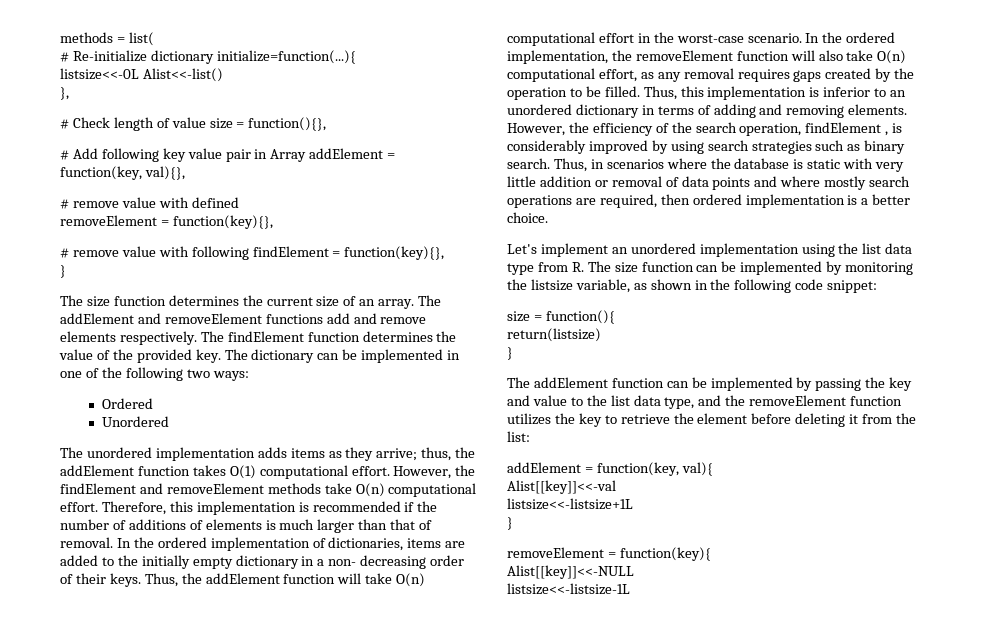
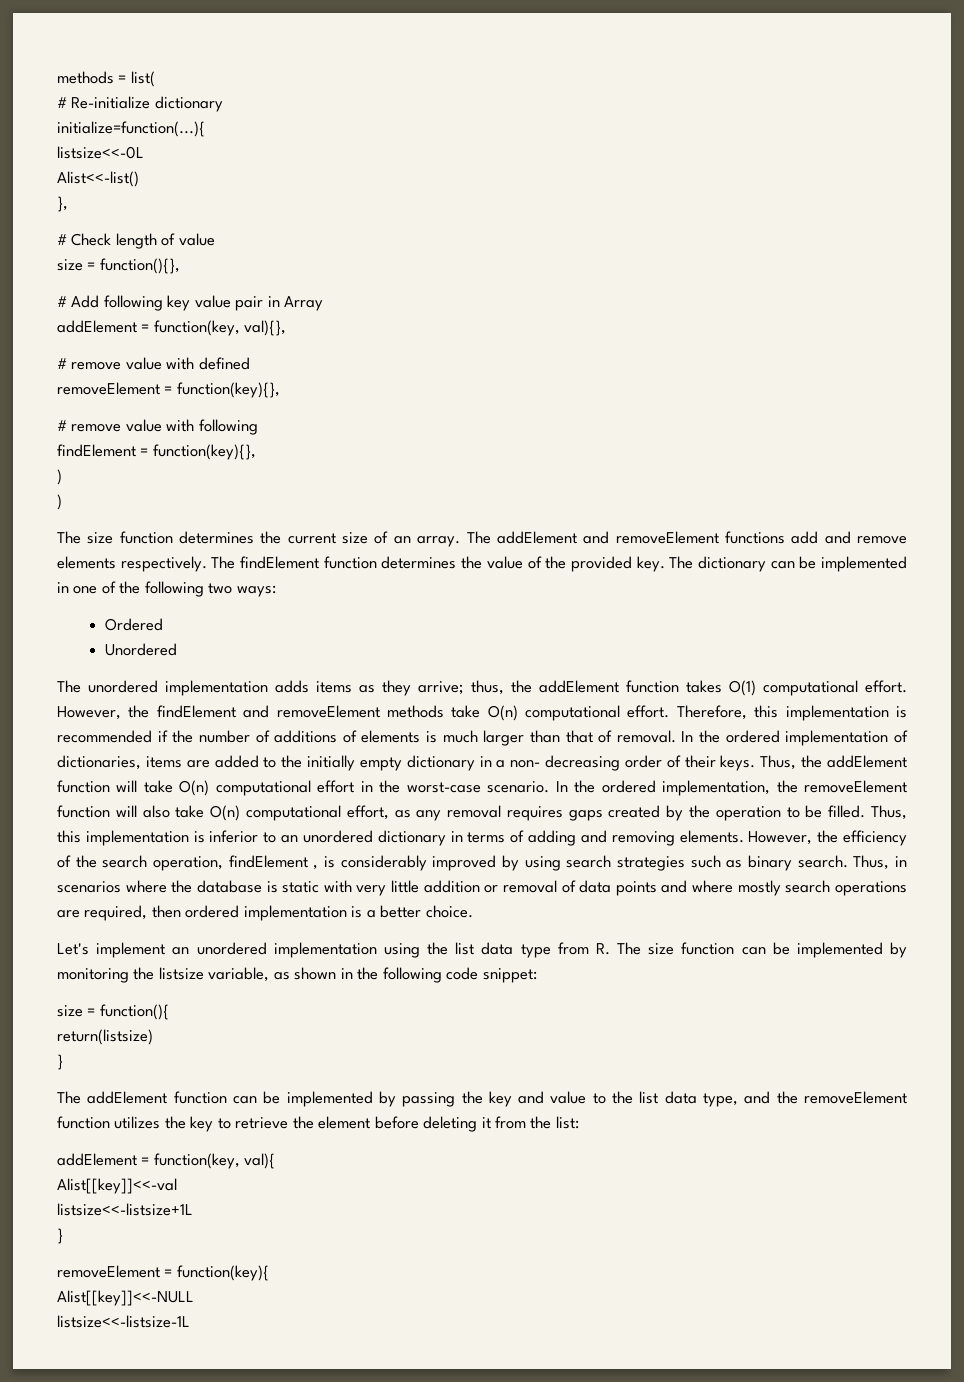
(214, 57) none -> (223, 104) //
(139, 74) none -> (144, 152) //
(206, 122) none -> (215, 239) //
(307, 155) none -> (324, 303) //
(249, 253) none -> (258, 427) //
[60,265,66,278] } -> [57,469,62,485] [57,494,62,510] ) // )

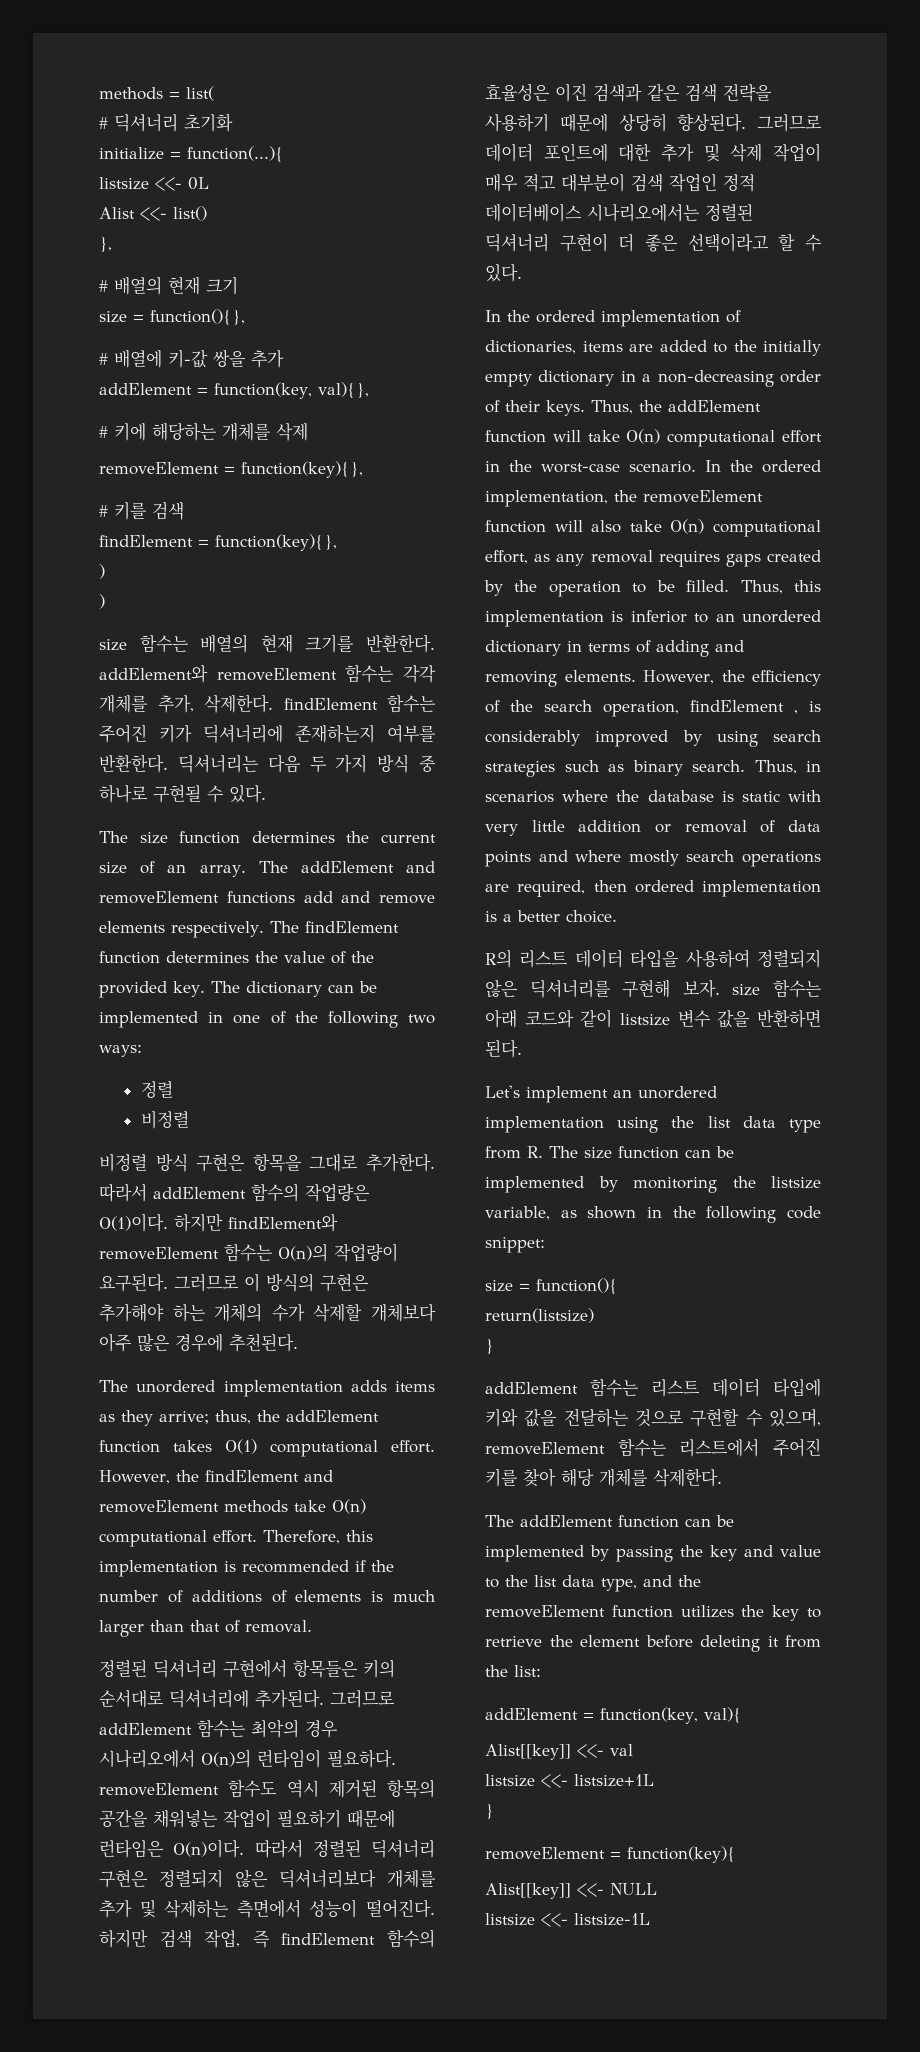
[71,96,223,112] [57,121,205,137] [57,146,144,159] [57,171,139,187] [57,196,68,212] [57,233,215,249] [57,258,180,274] [57,295,324,311] Re-initialize dictionary // initialize=function(...){ // listsize<<-0L // Alist<<-list() // }, // # Check length of value // size = function(){}, // # Add following key value pair in Array -> [114,113,233,132] [99,146,284,162] [99,177,209,191] [99,206,207,221] [99,236,112,252] [99,276,238,295] [99,309,245,325] [99,349,284,368] 딕셔너리 초기화 // initialize = function(...){ // listsize <<- 0L // Alist <<- list() // }, // # 배열의 현재 크기 // size = function(){}, // # 배열에 키-값 쌍을 추가
[71,357,250,370] remove value with defined -> [114,422,308,441] 키에 해당하는 개체를 삭제
[71,419,258,435] remove value with following -> [114,502,184,520] 키를 검색
(62, 502) none -> [99,634,435,653] [99,664,437,683] [99,694,436,713] [99,724,436,743] [99,754,436,773] [99,784,266,803] // size 함수는 배열의 현재 크기를 반환한다. addElement와 removeElement 함수는 각각 개체를 추가, 삭제한다. findElement 함수는 주어진 키가 딕셔너리에 존재하는지 여부를 반환한다. 딕셔너리는 다음 두 가지 방식 중 하나로 구현될 수 있다.
[104,618,163,631] [104,643,177,656] Ordered // Unordered -> [140,1081,173,1098] [140,1110,189,1129] [99,1153,435,1172] [99,1183,370,1202] [99,1213,338,1232] [99,1243,398,1262] [99,1273,369,1292] [99,1303,436,1322] [99,1333,298,1352] 정렬 // 비정렬 // 비정렬 방식 구현은 항목을 그대로 추가한다. 따라서 addElement 함수의 작업량은 O(1)이다. 하지만 findElement와 removeElement 함수는 O(n)의 작업량이 요구된다. 그러므로 이 방식의 구현은 추가해야 하는 개체의 수가 삭제할 개체보다 아주 많은 경우에 추천된다.
(676, 736) none -> [99,1659,395,1678] [99,1689,395,1708] [99,1719,338,1738] [99,1749,396,1768] [99,1779,435,1798] [99,1809,395,1828] [99,1839,435,1858] [99,1869,436,1888] [99,1899,435,1918] [99,1929,435,1948] [485,83,772,102] [485,113,822,132] [485,143,821,162] [485,173,755,192] [485,203,753,222] [485,233,822,252] [485,264,522,282] // 정렬된 딕셔너리 구현에서 항목들은 키의 순서대로 딕셔너리에 추가된다. 그러므로 addElement 함수는 최악의 경우 시나리오에서 O(n)의 런타임이 필요하다. removeElement 함수도 역시 제거된 항목의 공간을 채워넣는 작업이 필요하기 때문에 런타임은 O(n)이다. 따라서 정렬된 딕셔너리 구현은 정렬되지 않은 딕셔너리보다 개체를 추가 및 삭제하는 측면에서 성능이 떨어진다. 하지만 검색 작업, 즉 findElement 함수의 효율성은 이진 검색과 같은 검색 전략을 사용하기 때문에 상당히 향상된다. 그러므로 데이터 포인트에 대한 추가 및 삭제 작업이 매우 적고 대부분이 검색 작업인 정적 데이터베이스 시나리오에서는 정렬된 딕셔너리 구현이 더 좋은 선택이라고 할 수 있다. //
[510,755,621,771] non- decreasing -> [657,370,774,387] non-decreasing
(473, 911) none -> [485,949,821,968] [485,979,822,998] [485,1009,821,1028] [485,1040,522,1058] // R의 리스트 데이터 타입을 사용하여 정렬되지 않은 딕셔너리를 구현해 보자. size 함수는 아래 코드와 같이 listsize 변수 값을 반환하면 된다.
(63, 1062) none -> [485,1378,821,1397] [485,1408,821,1427] [485,1438,821,1457] [485,1468,722,1487] // addElement 함수는 리스트 데이터 타입에 키와 값을 전달하는 것으로 구현할 수 있으며, removeElement 함수는 리스트에서 주어진 키를 찾아 해당 개체를 삭제한다.
[57,1178,177,1194] [57,1203,193,1216] [57,1228,63,1244] [57,1265,269,1281] [57,1290,194,1306] [57,1315,190,1328] Alist[[key]]<<-val // listsize<<-listsize+1L // } // removeElement = function(key){ // Alist[[key]]<<-NULL // listsize<<-listsize-1L -> [485,1744,633,1760] [485,1774,654,1788] [485,1803,494,1819] [485,1846,736,1863] [485,1883,657,1899] [485,1913,650,1927] Alist[[key]] <<- val // listsize <<- listsize+1L // } // removeElement = function(key){ // Alist[[key]] <<- NULL // listsize <<- listsize-1L

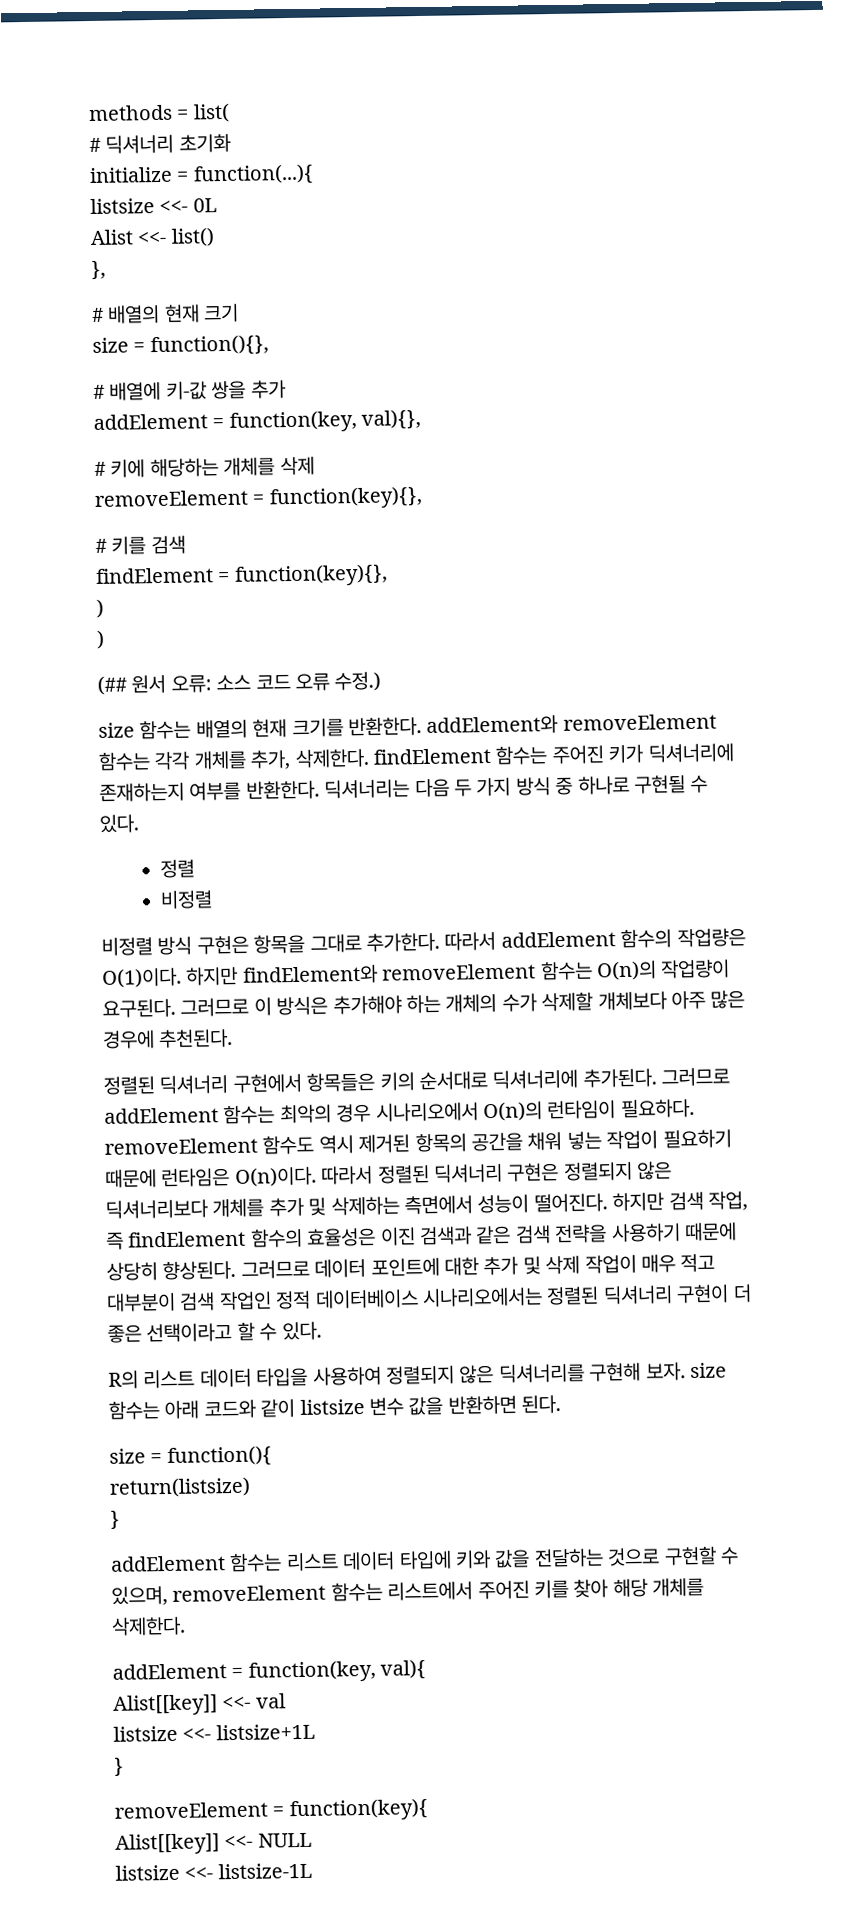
(105, 601) none -> [97,671,382,695] // (## 원서 오류: 소스 코드 오류 수정.)
[99,831,436,844] [99,861,435,877] [99,891,435,904] [99,921,399,938] [99,951,374,964] [99,981,377,998] [99,1011,435,1028] [99,1044,142,1057] // The size function determines the current size of an array. The addElement and removeElement functions add and remove elements respectively. The findElement function determines the value of the provided key. The dictionary can be implemented in one of the following two ways: -> (139, 823) none
[266,1273,369,1292] 방식의 구현은 -> [276,996,329,1016] 방식은
[99,1380,435,1397] [99,1410,379,1426] [99,1439,435,1457] [99,1470,333,1484] [99,1499,366,1514] [99,1530,373,1547] [99,1560,394,1577] [99,1590,435,1603] [99,1620,312,1637] // The unordered implementation adds items as they arrive; thus, the addElement function takes O(1) computational effort. However, the findElement and removeElement methods take O(n) computational effort. Therefore, this implementation is recommended if the number of additions of elements is much larger than that of removal. -> (234, 1038) none
[153,1809,218,1828] 채워넣는 -> [527,1131,602,1151] 채워 넣는
[485,310,741,327] [485,340,821,356] [485,370,821,387] [485,400,761,416] [485,429,822,447] [485,460,821,473] [485,490,763,507] [485,519,821,537] [485,550,821,567] [484,580,821,597] [485,610,821,627] [485,640,744,657] [485,670,821,687] [485,700,821,717] [485,730,821,747] [485,760,821,777] [485,790,821,803] [485,820,821,836] [485,850,821,867] [485,880,821,897] [485,910,617,923] // In the ordered implementation of dictionaries, items are added to the initially empty dictionary in a non-decreasing order of their keys. Thus, the addElement function will take O(n) computational effort in the worst-case scenario. In the ordered implementation, the removeElement function will also take O(n) computational effort, as any removal requires gaps created by the operation to be filled. Thus, this implementation is inferior to an unordered dictionary in terms of adding and removing elements. However, the efficiency of the search operation, findElement , is considerably improved by using search strategies such as binary search. Thus, in scenarios where the database is static with very little addition or removal of data points and where mostly search operations are required, then ordered implementation is a better choice. -> (322, 1331) none
[485,1085,717,1103] [485,1116,821,1133] [485,1146,734,1159] [485,1176,821,1193] [485,1206,821,1223] [485,1237,545,1253] // Let's implement an unordered implementation using the list data type from R. The size function can be implemented by monitoring the listsize variable, as shown in the following code snippet: -> (562, 1404) none
[485,1515,734,1528] [485,1545,821,1562] [485,1575,701,1592] [485,1605,821,1621] [485,1635,821,1652] [485,1665,541,1677] // The addElement function can be implemented by passing the key and value to the list data type, and the removeElement function utilizes the key to retrieve the element before deleting it from the list: -> (186, 1626) none

